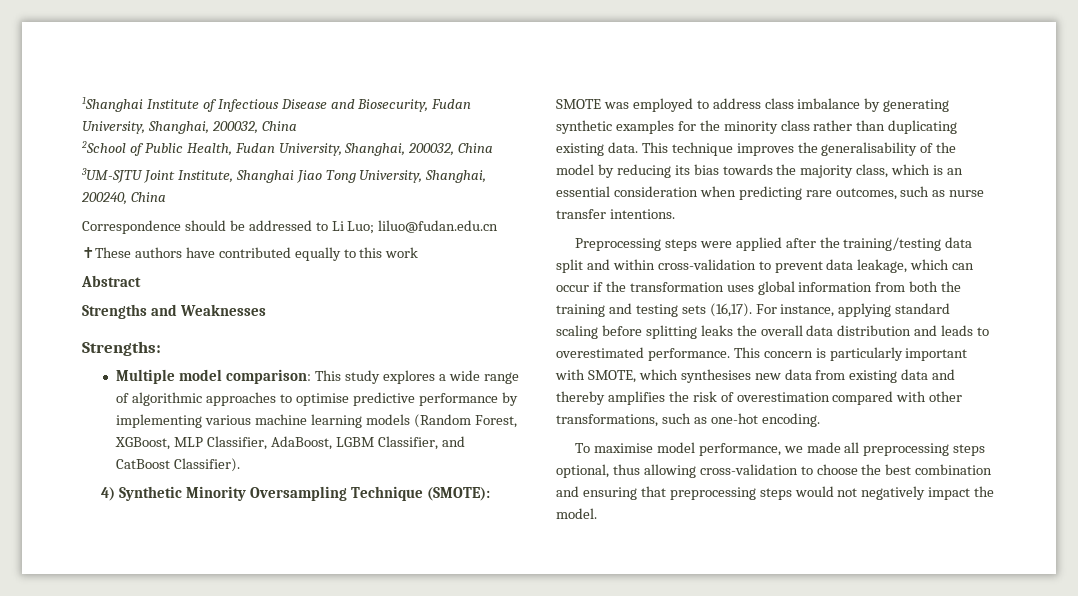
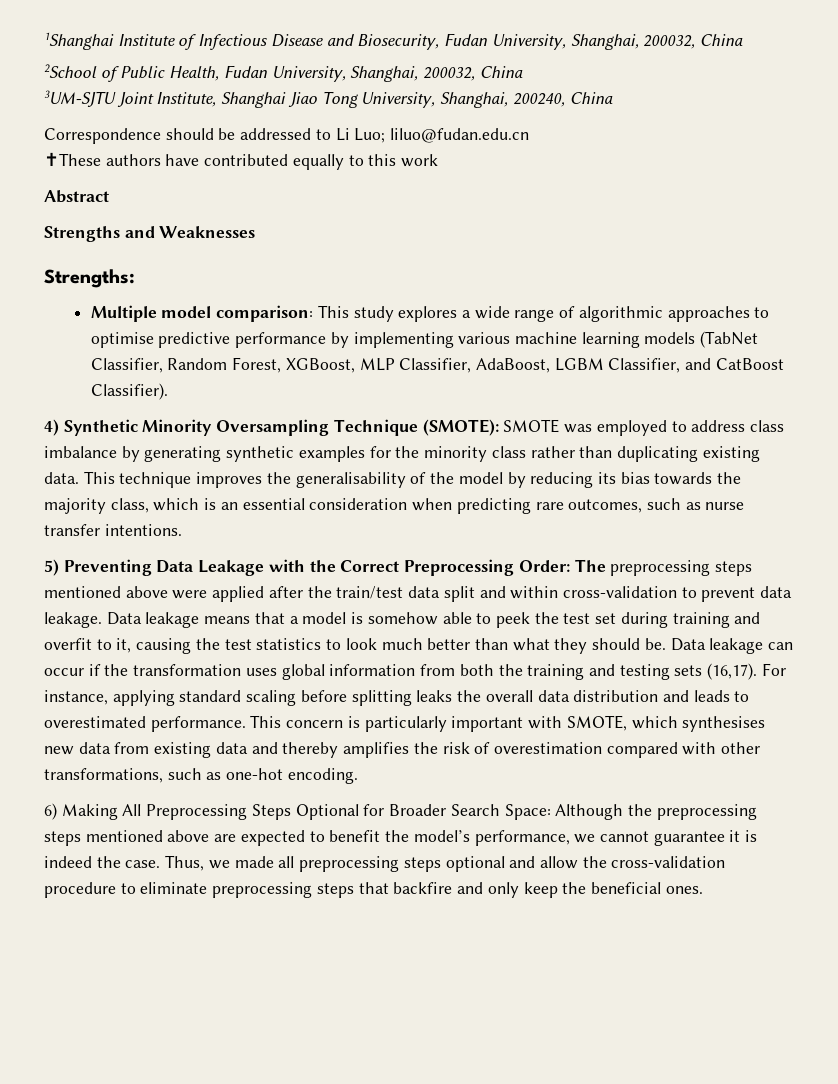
[414,414,472,428] (Random -> [700,331,759,348] [90,358,228,373] (TabNet Classifier, Random
[574,238,697,251] Preprocessing steps -> [44,559,752,576] [44,586,168,598] 5) Preventing Data Leakage with the Correct Preprocessing Order: The preprocessing steps mentioned above
[843,237,942,251] training/testing -> [336,586,404,599] train/test
[857,259,950,273] leakage, which -> [44,612,761,628] [44,638,764,654] leakage. Data leakage means that a model is somehow able to peek the test set during training and overfit to it, causing the test statistics to look much better than what they should be. Data leakage
[574,442,986,456] [556,464,993,478] [556,486,995,500] [556,508,597,519] To maximise model performance, we made all preprocessing steps optional, thus allowing cross-validation to choose the best combination and ensuring that preprocessing steps would not negatively impact the model. -> [44,803,757,820] [44,830,758,846] [44,855,726,872] [44,882,703,898] 6) Making All Preprocessing Steps Optional for Broader Search Space: Although the preprocessing steps mentioned above are expected to benefit the model’s performance, we cannot guarantee it is indeed the case. Thus, we made all preprocessing steps optional and allow the cross-validation procedure to eliminate preprocessing steps that backfire and only keep the beneficial ones.

